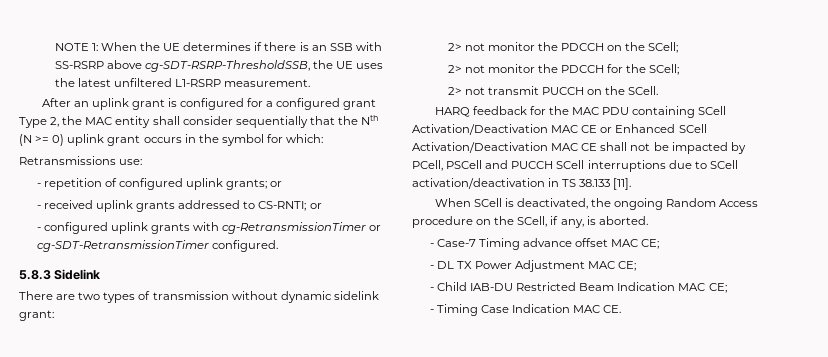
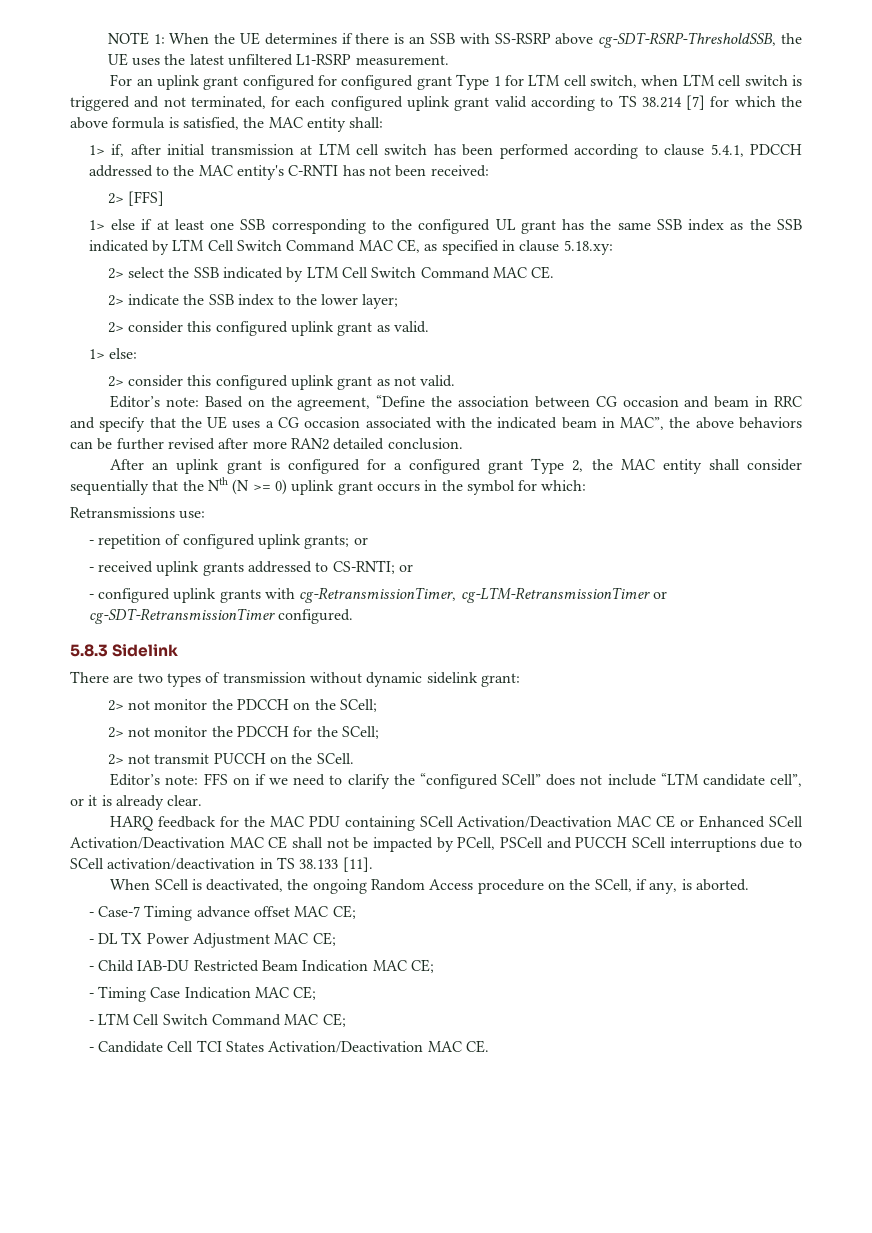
(311, 83) none -> [110,74,802,90] [70,95,802,111] [70,117,384,132] [88,143,802,159] [88,164,489,180] [107,191,165,206] [88,219,802,234] [88,239,613,255] [107,266,555,282] [107,294,399,309] [107,321,429,336] [88,348,138,359] [107,375,456,390] [110,395,803,411] [70,416,803,432] [70,438,463,450] // For an uplink grant configured for configured grant Type 1 for LTM cell switch, when LTM cell switch is triggered and not terminated, for each configured uplink grant valid according to TS 38.214 [7] for which the above formula is satisfied, the MAC entity shall: // 1> if, after initial transmission at LTM cell switch has been performed according to clause 5.4.1, PDCCH addressed to the MAC entity's C-RNTI has not been received: // 2> [FFS] // 1> else if at least one SSB corresponding to the configured UL grant has the same SSB index as the SSB indicated by LTM Cell Switch Command MAC CE, as specified in clause 5.18.xy: // 2> select the SSB indicated by LTM Cell Switch Command MAC CE. // 2> indicate the SSB index to the lower layer; // 2> consider this configured uplink grant as valid. // 1> else: // 2> consider this configured uplink grant as not valid. // Editor’s note: Based on the agreement, “Define the association between CG occasion and beam in RRC and specify that the UE uses a CG occasion associated with the indicated beam in MAC”, the above behaviors can be further revised after more RAN2 detailed conclusion.
[222,222,367,234] cg-RetransmissionTimer -> [299,587,650,603] cg-RetransmissionTimer, cg-LTM-RetransmissionTimer
(659, 90) none -> [110,773,802,789] [70,795,203,810] // Editor’s note: FFS on if we need to clarify the “configured SCell” does not include “LTM candidate cell”, or it is already clear.
(601, 309) none -> [293,986,317,1000] [88,1013,346,1027] [88,1040,462,1053] CE; // - LTM Cell Switch Command MAC CE; // - Candidate Cell TCI States Activation/Deactivation MAC

